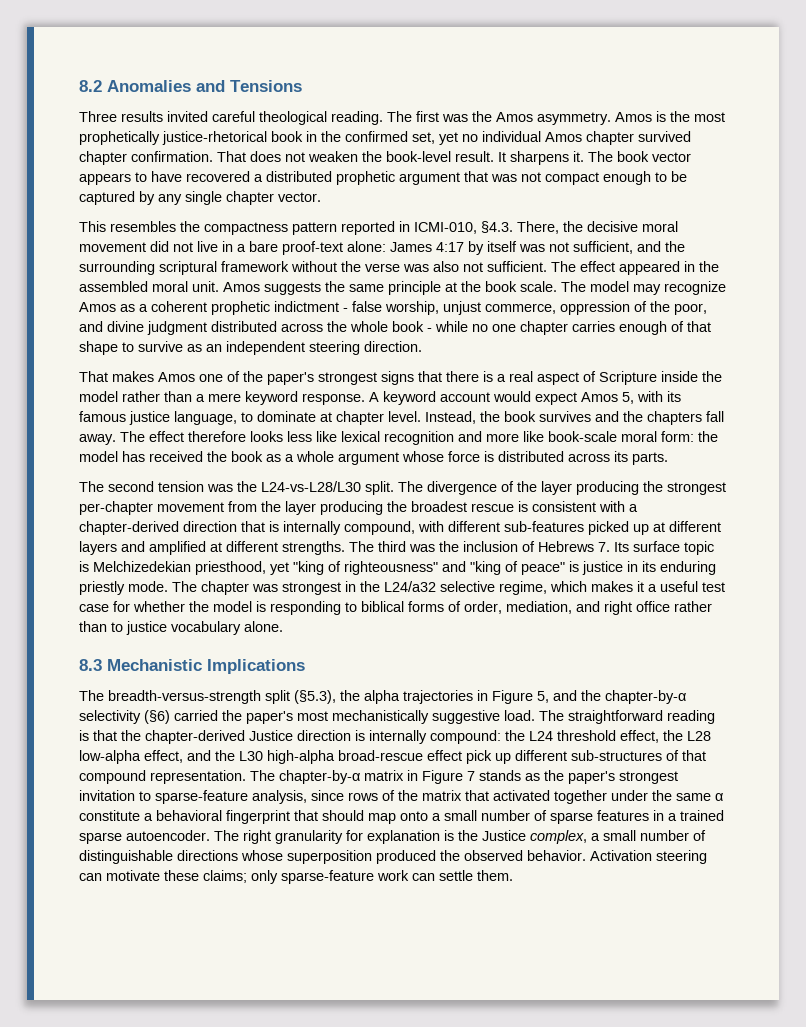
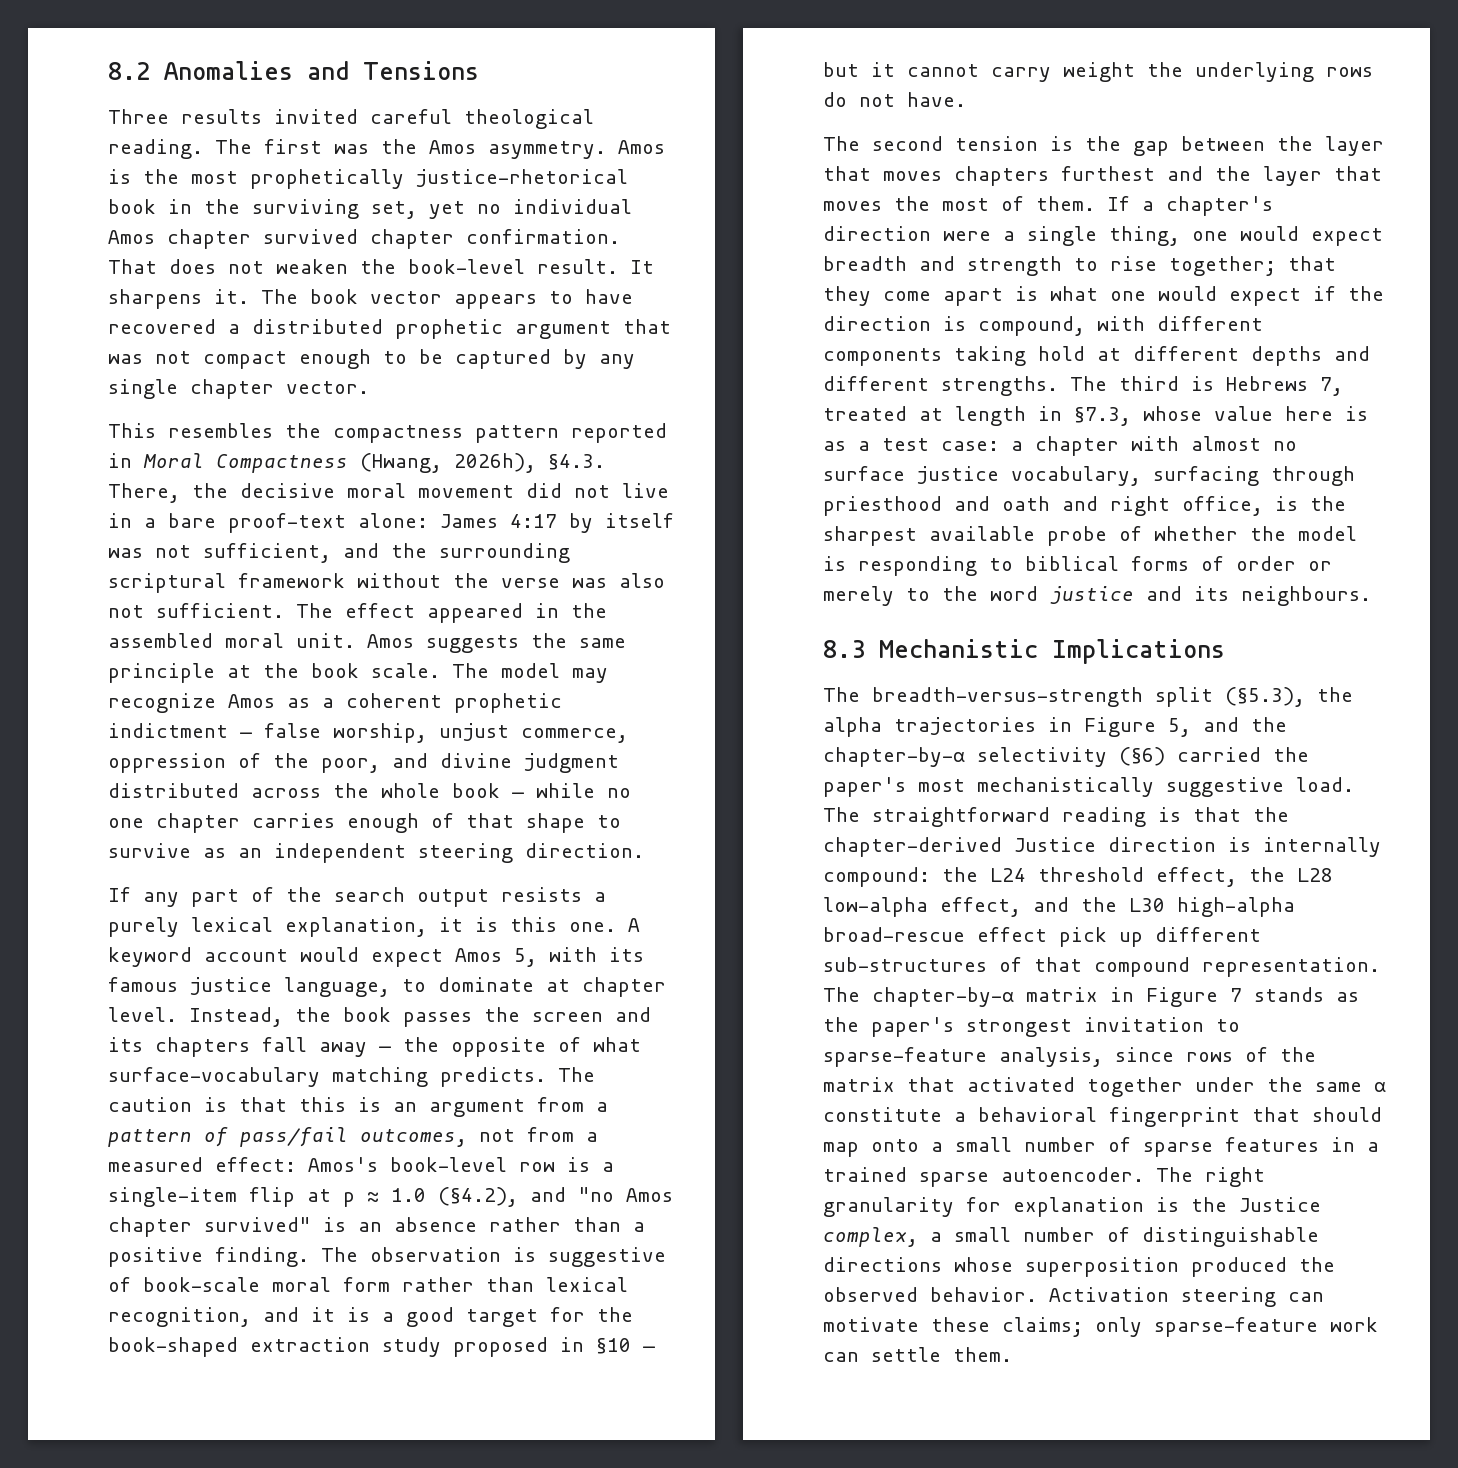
[345,131,408,142] confirmed -> [252,199,359,219] surviving
[414,222,477,234] ICMI-010, -> [143,453,536,473] Moral Compactness (Hwang, 2026h),
[343,308,348,312] - -> [240,732,252,738] —
[427,328,432,332] - -> [512,792,524,798] —
[79,371,722,385] [79,391,365,405] That makes Amos one of the paper's strongest signs that there is a real aspect of Scripture inside the model rather than a mere keyword response. -> [108,887,606,907] [108,917,616,937] If any part of the search output resists a purely lexical explanation, it is this one.
[539,411,724,425] [79,431,718,445] [79,451,668,465] [79,481,726,495] [79,501,638,515] [79,521,721,535] [79,541,714,555] [79,561,716,575] [79,581,725,595] [79,601,130,612] survives and the chapters fall away. The effect therefore looks less like lexical recognition and more like book-scale moral form: the model has received the book as a whole argument whose force is distributed across its parts. // The second tension was the L24-vs-L28/L30 split. The divergence of the layer producing the strongest per-chapter movement from the layer producing the broadest rescue is consistent with a chapter-derived direction that is internally compound, with different sub-features picked up at different layers and amplified at different strengths. The third was the inclusion of Hebrews 7. Its surface topic is Melchizedekian priesthood, yet "king of righteousness" and "king of peace" is justice in its enduring priestly mode. The chapter was strongest in the L24/a32 selective regime, which makes it a useful test case for -> [403,1007,651,1027] [108,1037,641,1057] [108,1067,595,1087] [108,1097,608,1117] [108,1127,598,1147] [108,1157,614,1172] [108,1187,673,1207] [108,1217,645,1237] [108,1247,666,1267] [108,1277,628,1292] [108,1307,633,1327] [108,1337,655,1357] [823,62,1373,82] [823,92,966,107] [823,136,1384,156] [823,166,1382,186] [823,196,1273,216] [823,226,1383,246] [823,256,1336,276] [823,286,1384,306] [823,316,1263,336] [823,346,1370,366] [823,376,1343,396] [823,406,1368,426] [823,436,1297,456] [823,466,1355,486] [823,496,1346,516] [823,526,1142,546] passes the screen and its chapters fall away — the opposite of what surface-vocabulary matching predicts. The caution is that this is an argument from a pattern of pass/fail outcomes, not from a measured effect: Amos's book-level row is a single-item flip at p ≈ 1.0 (§4.2), and "no Amos chapter survived" is an absence rather than a positive finding. The observation is suggestive of book-scale moral form rather than lexical recognition, and it is a good target for the book-shaped extraction study proposed in §10 — but it cannot carry weight the underlying rows do not have. // The second tension is the gap between the layer that moves chapters furthest and the layer that moves the most of them. If a chapter's direction were a single thing, one would expect breadth and strength to rise together; that they come apart is what one would expect if the direction is compound, with different components taking hold at different depths and different strengths. The third is Hebrews 7, treated at length in §7.3, whose value here is as a test case: a chapter with almost no surface justice vocabulary, surfacing through priesthood and oath and right office, is the sharpest available probe of
[464,601,712,615] [79,621,283,635] order, mediation, and right office rather than to justice vocabulary alone. -> [1236,556,1332,571] [823,586,1371,606] order or merely to the word justice and its neighbours.

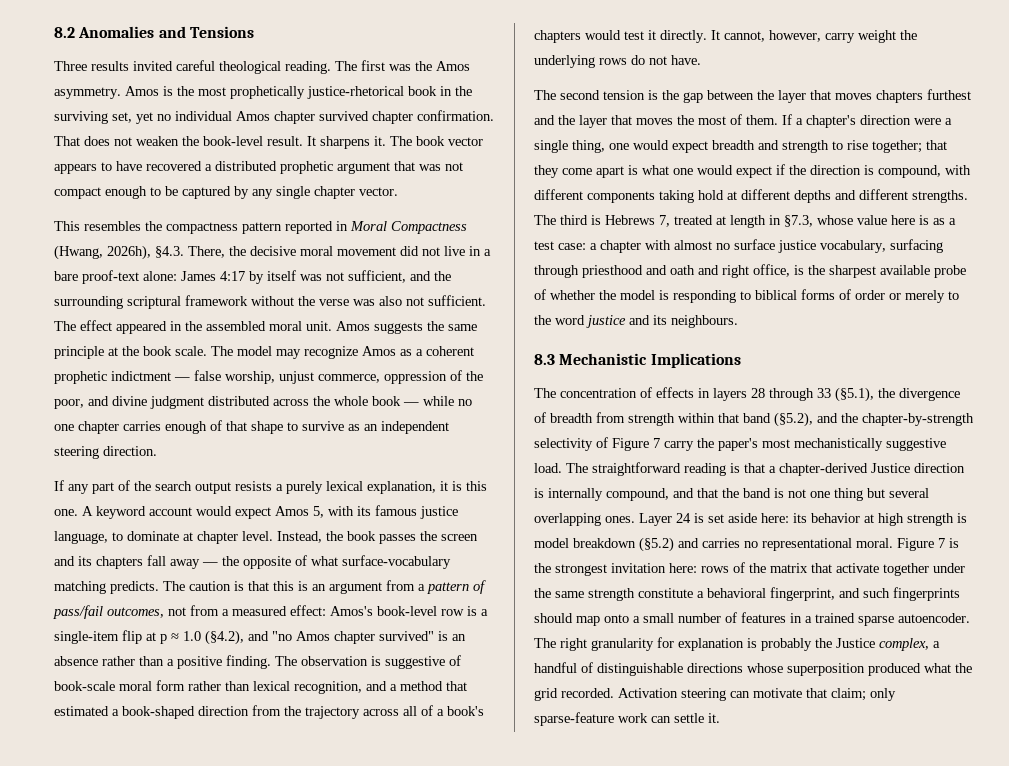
[311,1307,633,1327] [108,1337,655,1357] [823,62,979,77] it is a good target for the book-shaped extraction study proposed in §10 — but it cannot -> [390,681,467,691] [54,705,484,719] [534,30,821,43] a method that estimated a book-shaped direction from the trajectory across all of a book's chapters would test it directly. It cannot, however,
[872,687,1353,707] [823,717,1287,737] [823,747,1261,767] breadth-versus-strength split (§5.3), the alpha trajectories in Figure 5, and the chapter-by-α selectivity (§6) carried -> [560,387,960,402] [534,412,974,427] [534,437,694,451] concentration of effects in layers 28 through 33 (§5.1), the divergence of breadth from strength within that band (§5.2), and the chapter-by-strength selectivity of Figure 7 carry
[1253,807,1289,822] the -> [769,466,776,473] a
[823,867,1333,887] [823,897,1295,917] [823,927,1261,947] [823,957,1380,977] [823,987,1359,1007] [823,1017,1240,1037] [823,1047,1174,1067] compound: the L24 threshold effect, the L28 low-alpha effect, and the L30 high-alpha broad-rescue effect pick up different sub-structures of that compound representation. The chapter-by-α matrix in Figure 7 stands as the paper's strongest invitation to sparse-feature analysis, since -> [606,488,929,501] [534,513,967,526] [534,537,959,552] [534,563,697,576] compound, and that the band is not one thing but several overlapping ones. Layer 24 is set aside here: its behavior at high strength is model breakdown (§5.2) and carries no representational moral. Figure 7 is the strongest invitation here:
[967,1077,1075,1092] activated -> [836,563,879,573] activate
[1374,1082,1386,1092] α -> [588,588,635,601] strength
[1109,1107,1300,1127] fingerprint that -> [770,587,960,601] fingerprint, and such fingerprints
[1143,1142,1213,1157] sparse -> (737, 617) none
(1179, 1204) none -> [761,638,812,651] probably
[954,1227,1095,1242] small number -> [534,662,577,673] handful
[1299,1257,1335,1272] [823,1287,1037,1302] the observed behavior. -> [924,663,972,673] [534,688,614,701] what the grid recorded.
[931,1317,1083,1337] these claims; -> [806,688,866,701] that claim;
[953,1347,1012,1362] them. -> [708,713,720,723] it.

